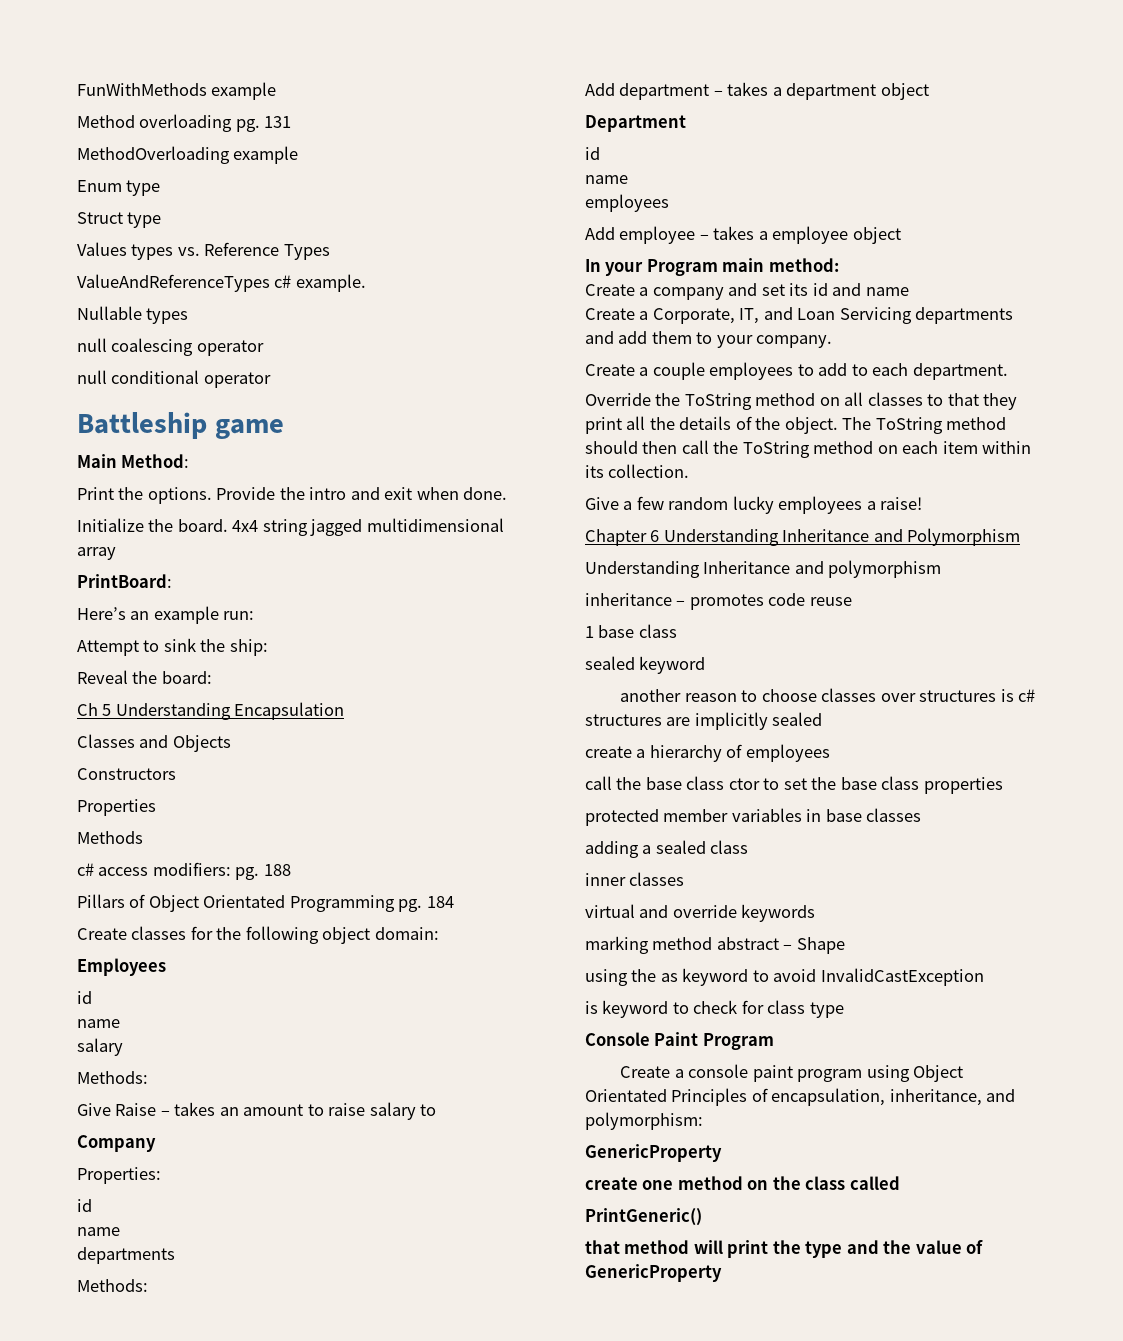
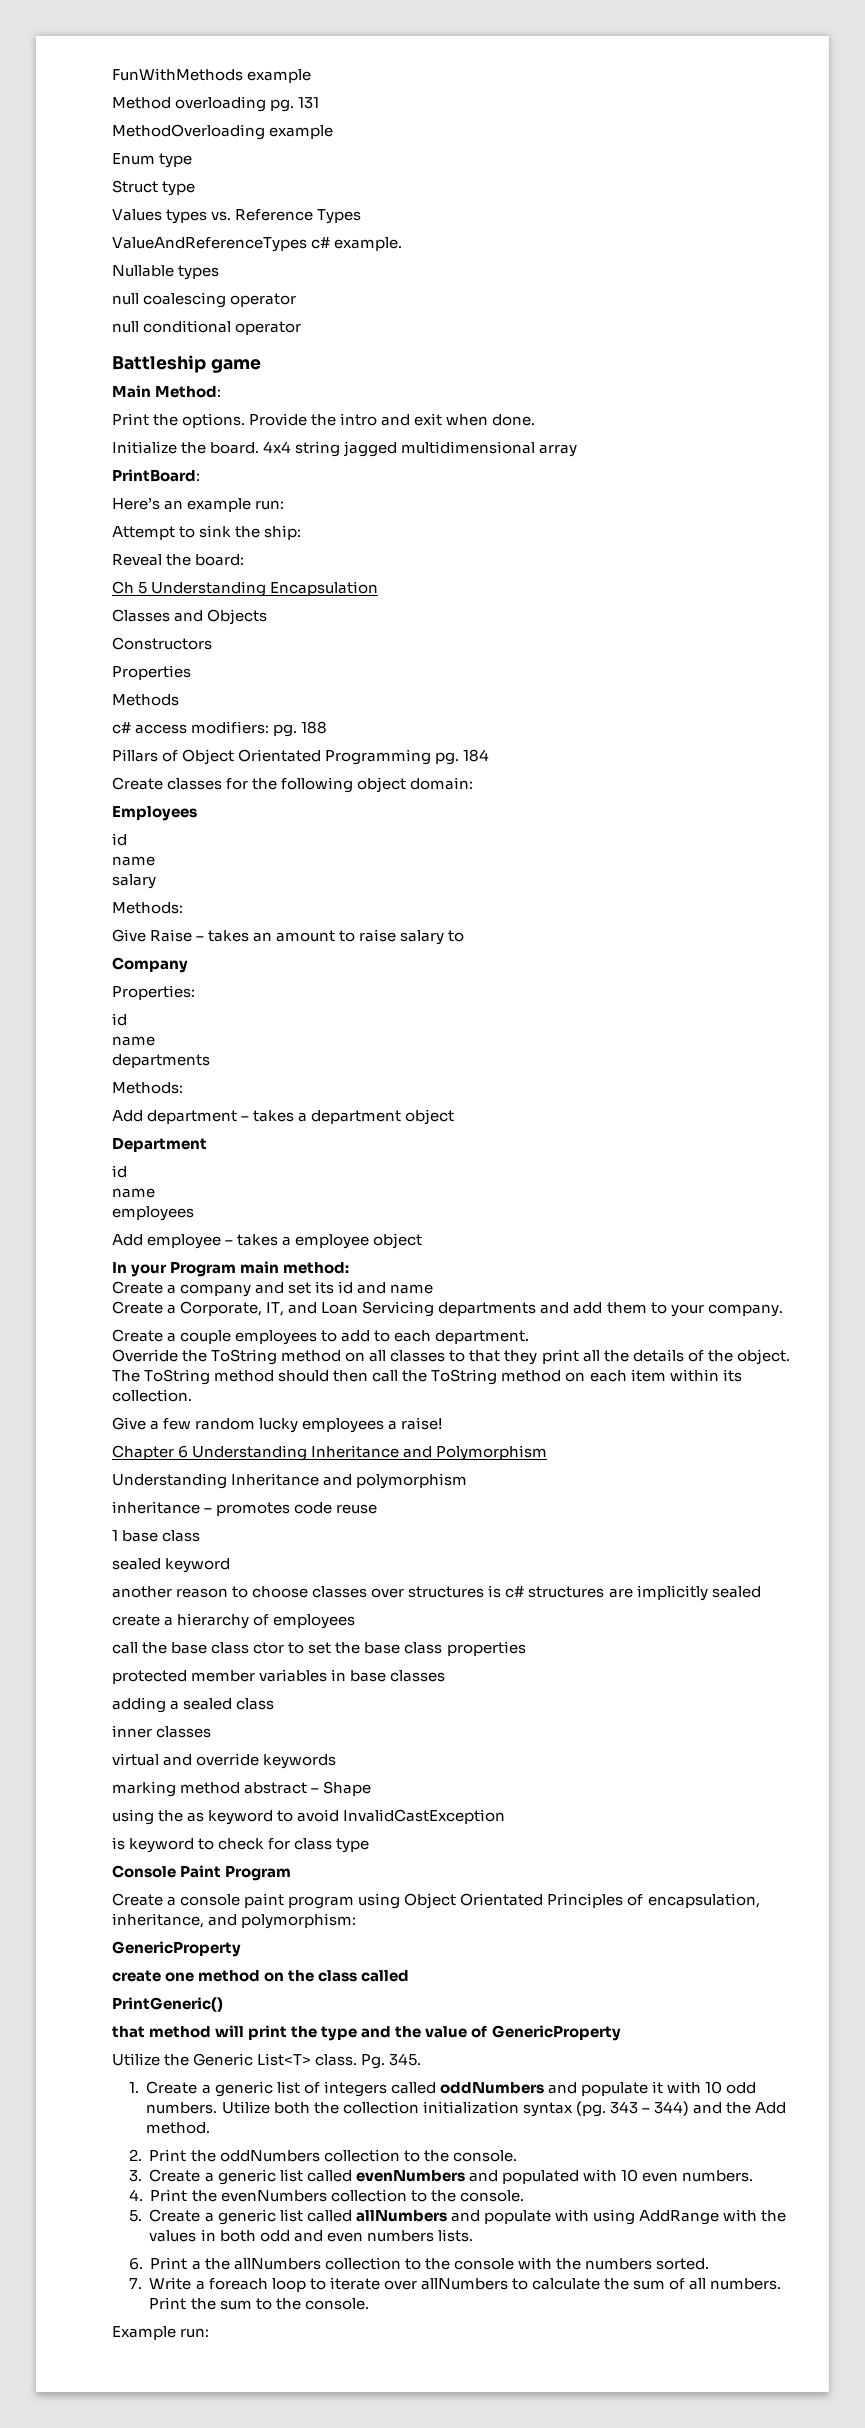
(722, 1273) none -> [112,2053,422,2069] [128,2081,757,2097] [146,2101,787,2117] [146,2122,211,2134] [128,2149,517,2162] [128,2169,754,2185] [128,2189,524,2202] [128,2209,787,2225] [149,2229,473,2242] [128,2257,710,2270] [128,2277,782,2292] [149,2297,369,2310] [112,2326,210,2340] // Utilize the Generic List<T> class. Pg. 345. // 1. Create a generic list of integers called oddNumbers and populate it with 10 odd numbers. Utilize both the collection initialization syntax (pg. 343 – 344) and the Add method. // 2. Print the oddNumbers collection to the console. // 3. Create a generic list called evenNumbers and populated with 10 even numbers. // 4. Print the evenNumbers collection to the console. // 5. Create a generic list called allNumbers and populate with using AddRange with the values in both odd and even numbers lists. // 6. Print a the allNumbers collection to the console with the numbers sorted. // 7. Write a foreach loop to iterate over allNumbers to calculate the sum of all numbers. Print the sum to the console. // Example run:

